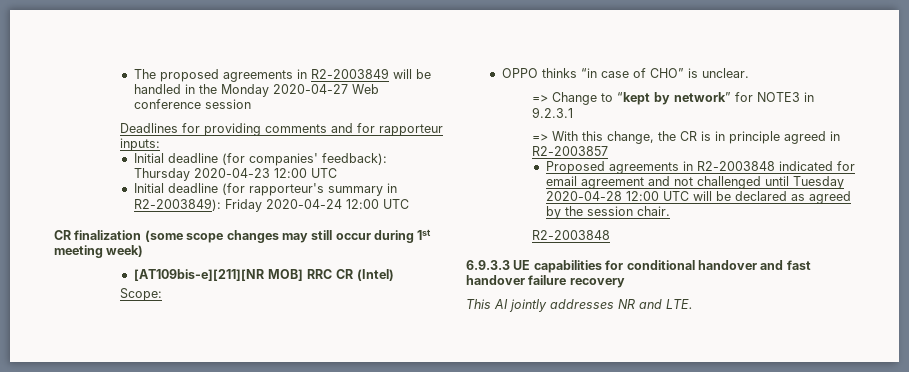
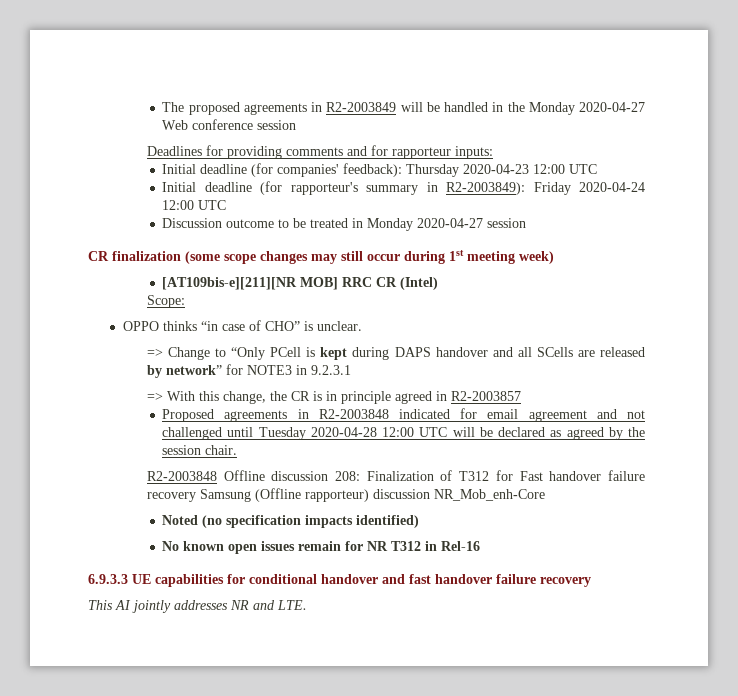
(409, 204) none -> [162,218,527,231] // Discussion outcome to be treated in Monday 2020-04-27 session
[616,92,650,105] “kept -> [231,347,645,360] “Only PCell is kept during DAPS handover and all SCells are released
(610, 235) none -> [223,470,645,481] [146,488,545,502] [162,515,420,528] [162,541,481,554] Offline discussion 208: Finalization of T312 for Fast handover failure recovery Samsung (Offline rapporteur) discussion NR_Mob_enh-Core // Noted (no specification impacts identified) // No known open issues remain for NR T312 in Rel-16

